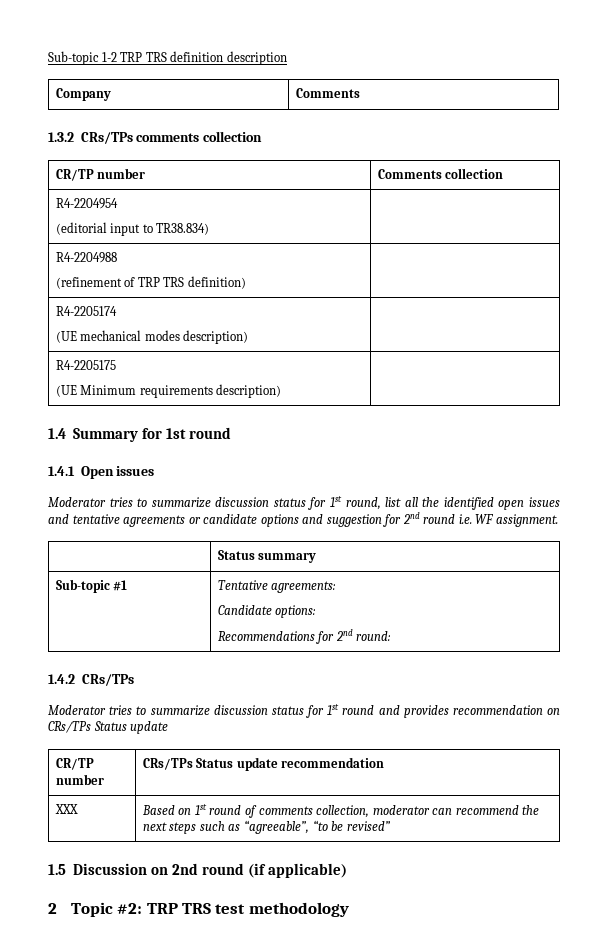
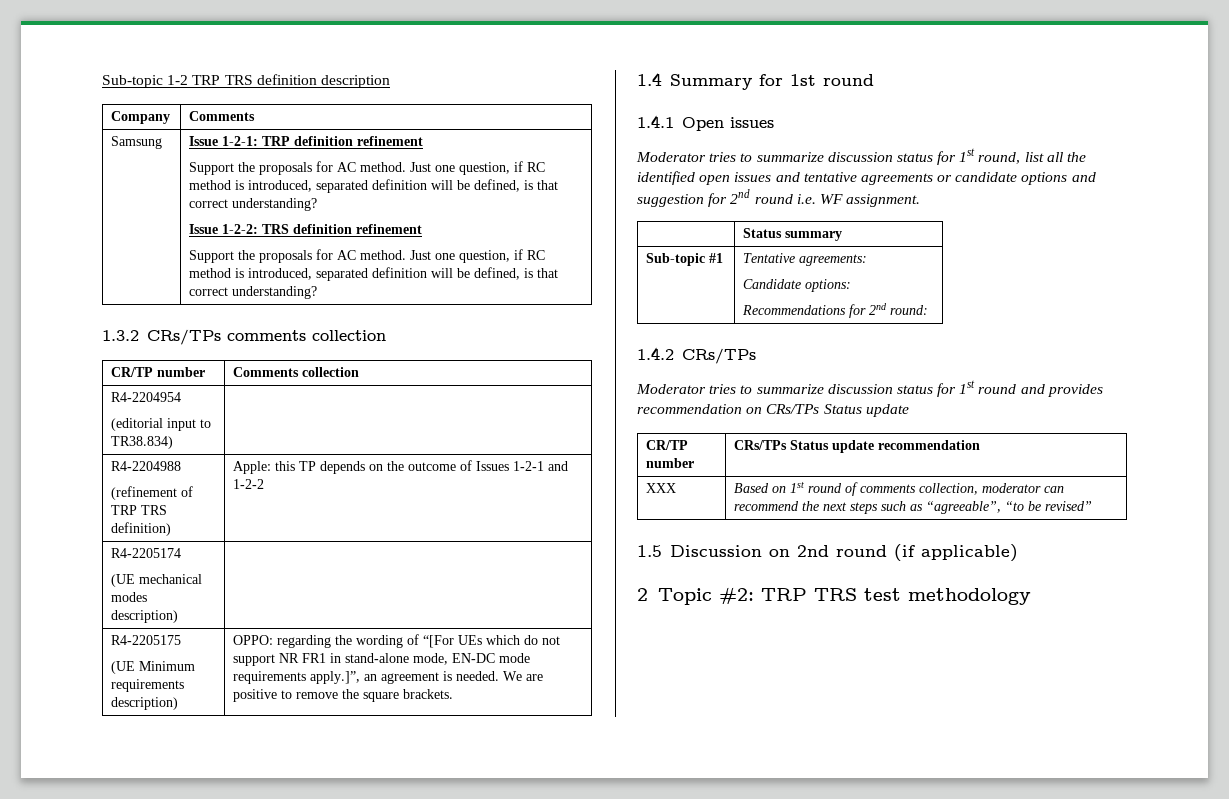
(360, 93) none -> [111,136,163,149] [189,136,424,146] [189,161,546,175] [189,179,559,193] [189,198,318,211] [189,224,423,234] [189,249,546,263] [189,267,559,281] [189,286,318,299] // Samsung | Issue 1-2-1: TRP definition refinement // Support the proposals for AC method. Just one question, if RC method is introduced, separated definition will be defined, is that correct understanding? // Issue 1-2-2: TRS definition refinement // Support the proposals for AC method. Just one question, if RC method is introduced, separated definition will be defined, is that correct understanding?
(246, 282) none -> [233,460,569,474] [233,479,265,489] Apple: this TP depends on the outcome of Issues 1-2-1 and 1-2-2
(282, 391) none -> [233,634,561,648] [233,653,531,666] [233,671,544,684] [233,689,454,702] OPPO: regarding the wording of “[For UEs which do not support NR FR1 in stand-alone mode, EN-DC mode requirements apply.]”, an agreement is needed. We are positive to remove the square brackets.

